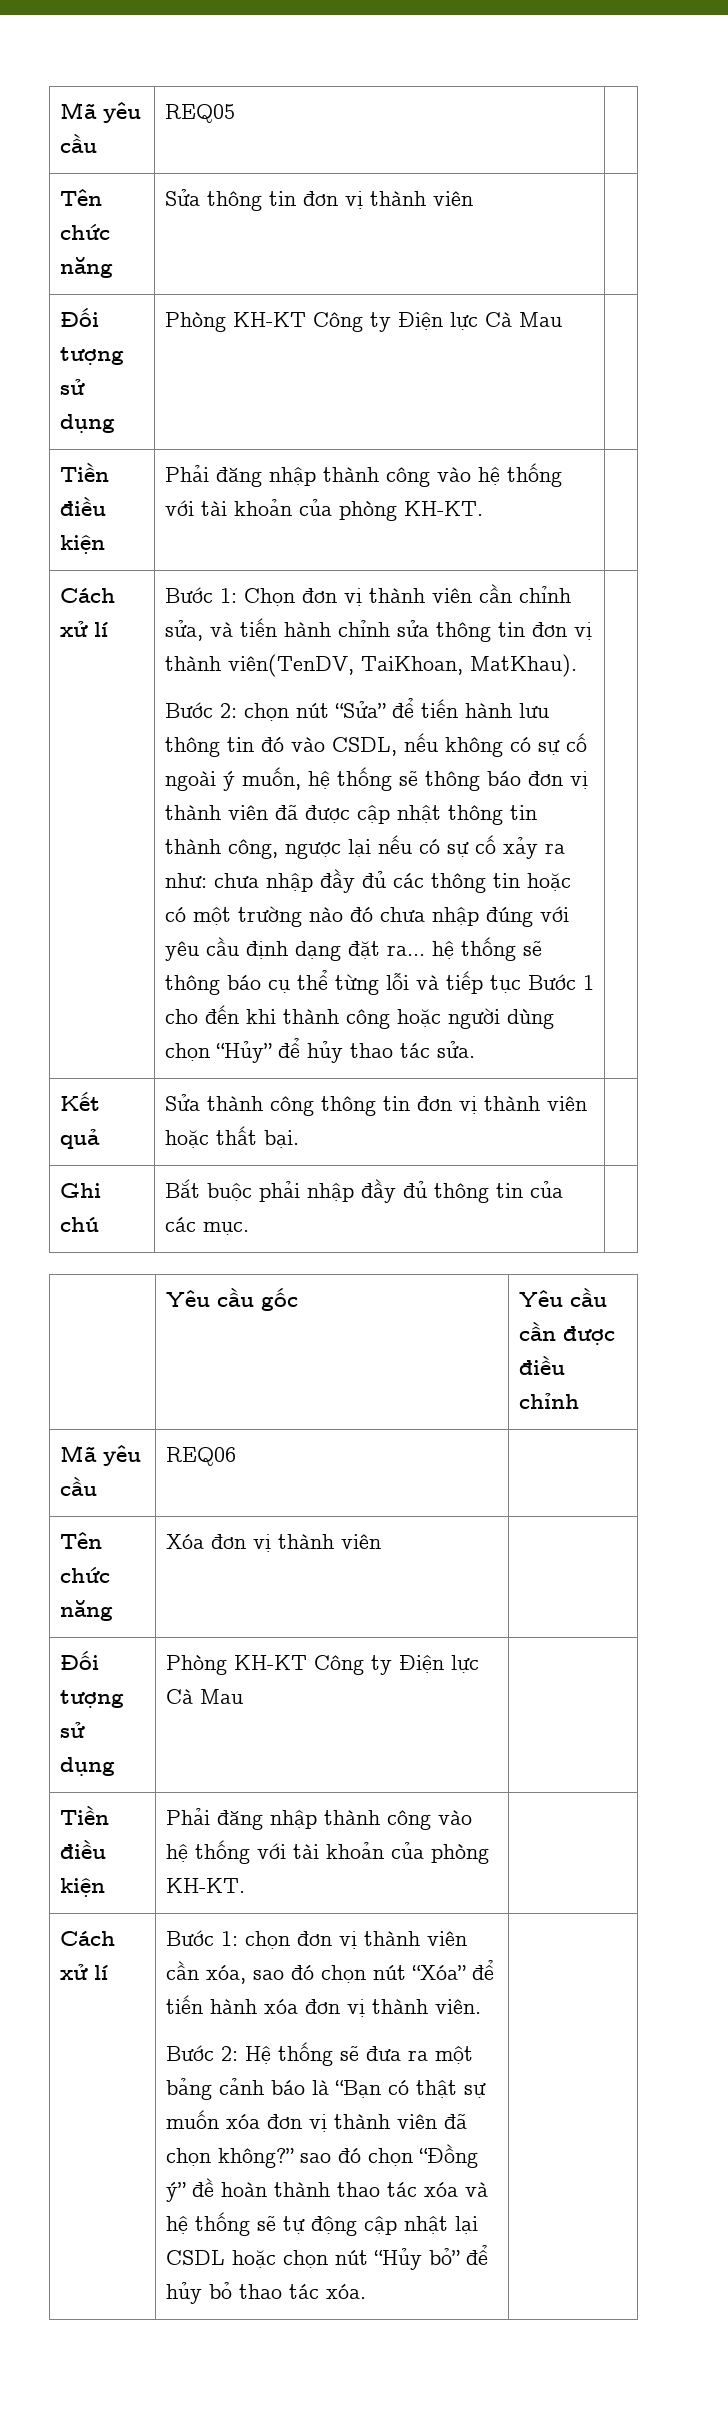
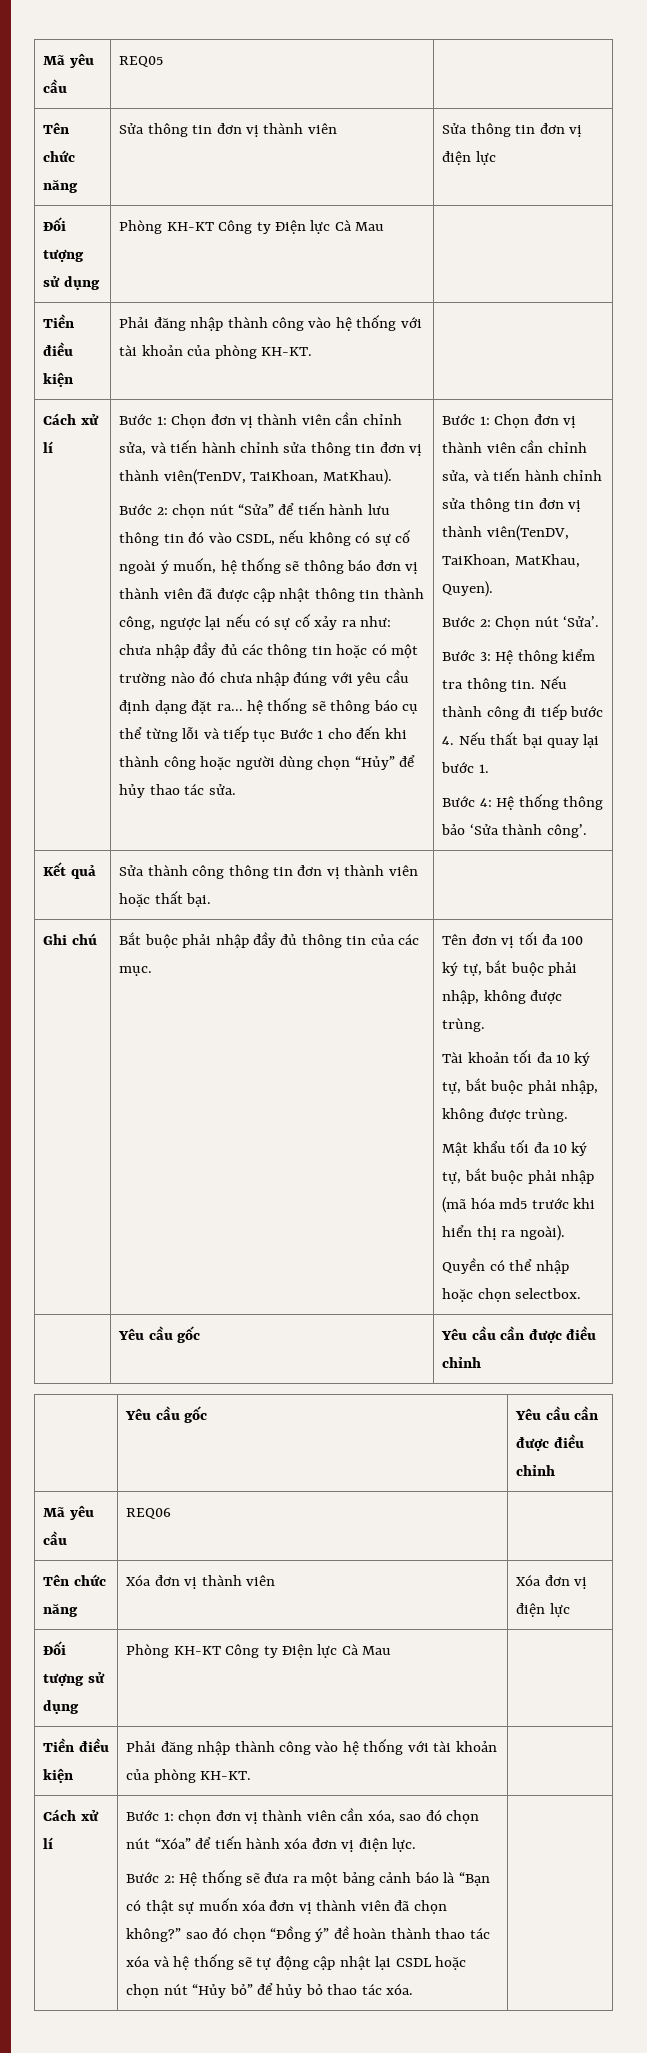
(473, 198) none -> [442,123,582,137] [442,151,496,165] Sửa thông tin đơn vị điện lực
(475, 1049) none -> [442,414,576,428] [442,440,587,453] [442,468,602,484] [442,498,581,512] [442,525,569,541] [442,554,580,568] [442,581,494,597] [442,616,599,630] [442,649,595,664] [442,676,567,692] [442,704,603,720] [442,732,600,748] [441,762,489,773] [442,794,603,810] [441,824,587,838] Bước 1: Chọn đơn vị thành viên cần chỉnh sửa, và tiến hành chỉnh sửa thông tin đơn vị thành viên(TenDV, TaiKhoan, MatKhau, Quyen). // Bước 2: Chọn nút ‘Sửa’. // Bước 3: Hệ thông kiểm tra thông tin. Nếu thành công đi tiếp bước 4. Nếu thất bại quay lại bước 1. // Bước 4: Hệ thống thông bảo ‘Sửa thành công’.
(249, 1228) none -> [442,932,584,948] [442,960,577,976] [442,990,563,1004] [442,1018,486,1032] [442,1050,591,1066] [442,1078,598,1094] [442,1108,569,1122] [442,1140,588,1156] [442,1168,594,1184] [442,1197,595,1213] [442,1225,565,1241] [442,1258,569,1274] [442,1288,582,1302] [118,1326,201,1343] [441,1326,596,1343] [442,1357,482,1368] Tên đơn vị tối đa 100 ký tự, bắt buộc phải nhập, không được trùng. // Tài khoản tối đa 10 ký tự, bắt buộc phải nhập, không được trùng. // Mật khẩu tối đa 10 ký tự, bắt buộc phải nhập (mã hóa md5 trước khi hiển thị ra ngoài). // Quyền có thể nhập hoặc chọn selectbox. // | Yêu cầu gốc | Yêu cầu cần được điều chỉnh
(381, 1541) none -> [516,1575,588,1589] [516,1603,570,1617] Xóa đơn vị điện lực
[371,1999,481,2014] thành viên. -> [358,1838,417,1852] điện lực.

